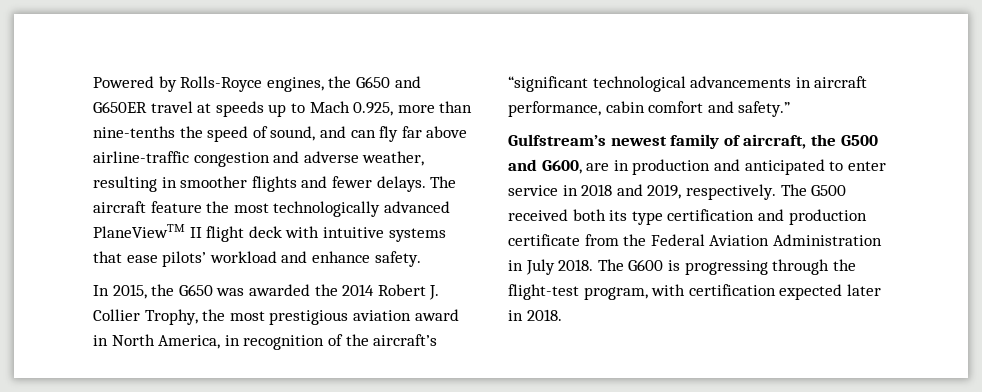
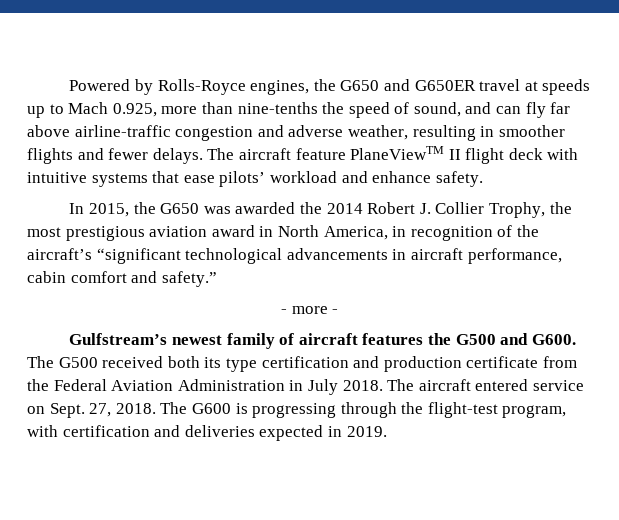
[206,201,450,217] the most technologically advanced -> (346, 154) none
(791, 109) none -> [280,306,339,314] // - more -
[743,134,807,149] aircraft, -> [298,333,424,345] aircraft features
[541,159,886,175] [508,184,776,200] G600, are in production and anticipated to enter service in 2018 and 2019, respectively. -> [531,334,576,345] G600.
(624, 265) none -> [418,379,584,391] [27,402,188,418] aircraft entered service on Sept. 27, 2018. The
[779,284,881,300] [508,309,562,321] expected later in 2018. -> [154,425,387,441] and deliveries expected in 2019.

